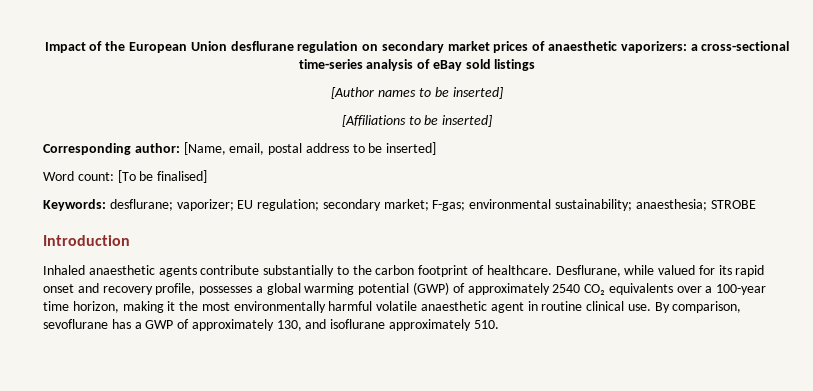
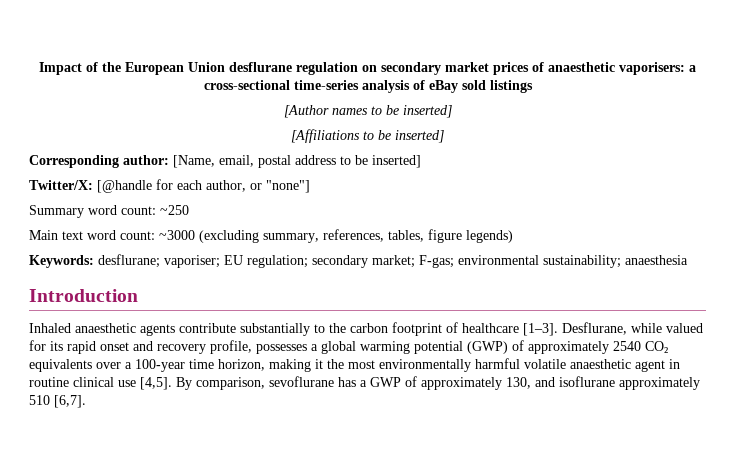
[620,41,687,53] vaporizers: -> [619,62,685,75] vaporisers:
[43,170,208,183] Word count: [To be finalised] -> [29,179,310,193] [29,205,189,218] [29,229,513,243] Twitter/X: [@handle for each author, or "none"] // Summary word count: ~250 // Main text word count: ~3000 (excluding summary, references, tables, figure legends)
[176,199,234,211] vaporizer; -> [164,255,220,268] vaporiser;
[635,199,756,211] anaesthesia; STROBE -> [625,255,688,265] anaesthesia
[486,265,552,275] healthcare. -> [462,323,558,336] healthcare [1–3].
[627,304,651,311] use. -> [118,377,172,390] use [4,5].
[473,320,499,329] 510. -> [29,395,86,408] 510 [6,7].

